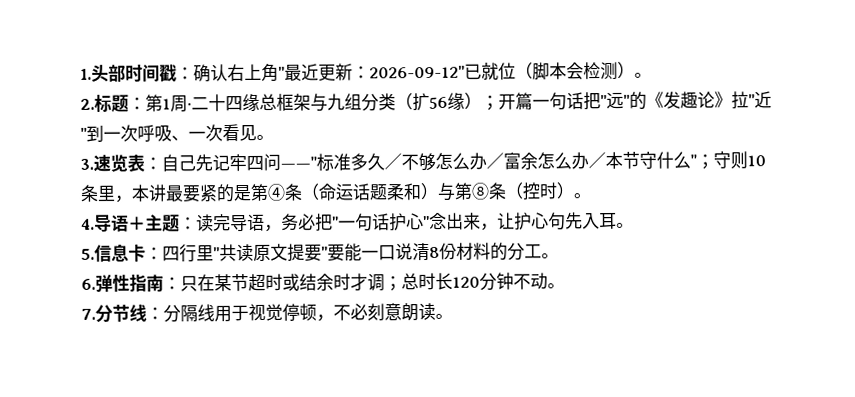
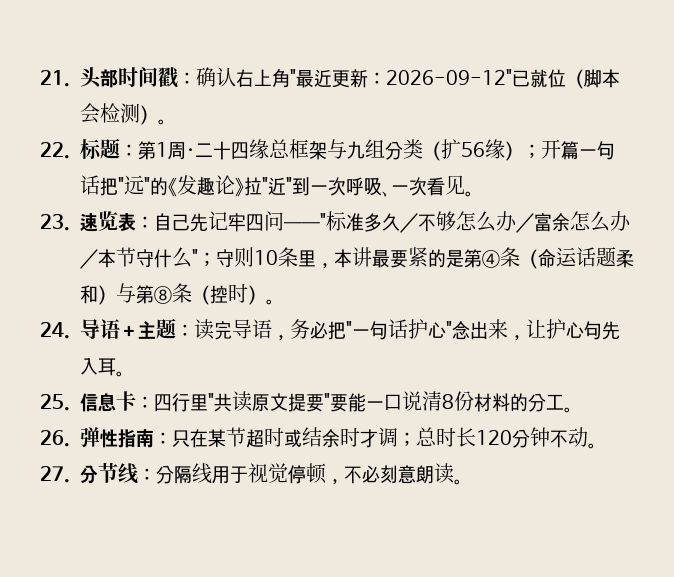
[80,68,92,80] 1. -> [40,70,70,87] 21.
[80,98,95,110] 2. -> [40,142,70,159] 22.
[80,158,94,170] 3. -> [40,214,70,231] 23.
[81,218,95,230] 4. -> [40,322,70,339] 24.
[81,248,95,260] 5. -> [40,394,70,411] 25.
[81,278,96,290] 6. -> [40,430,70,447] 26.
[81,308,96,320] 7. -> [40,466,70,483] 27.

